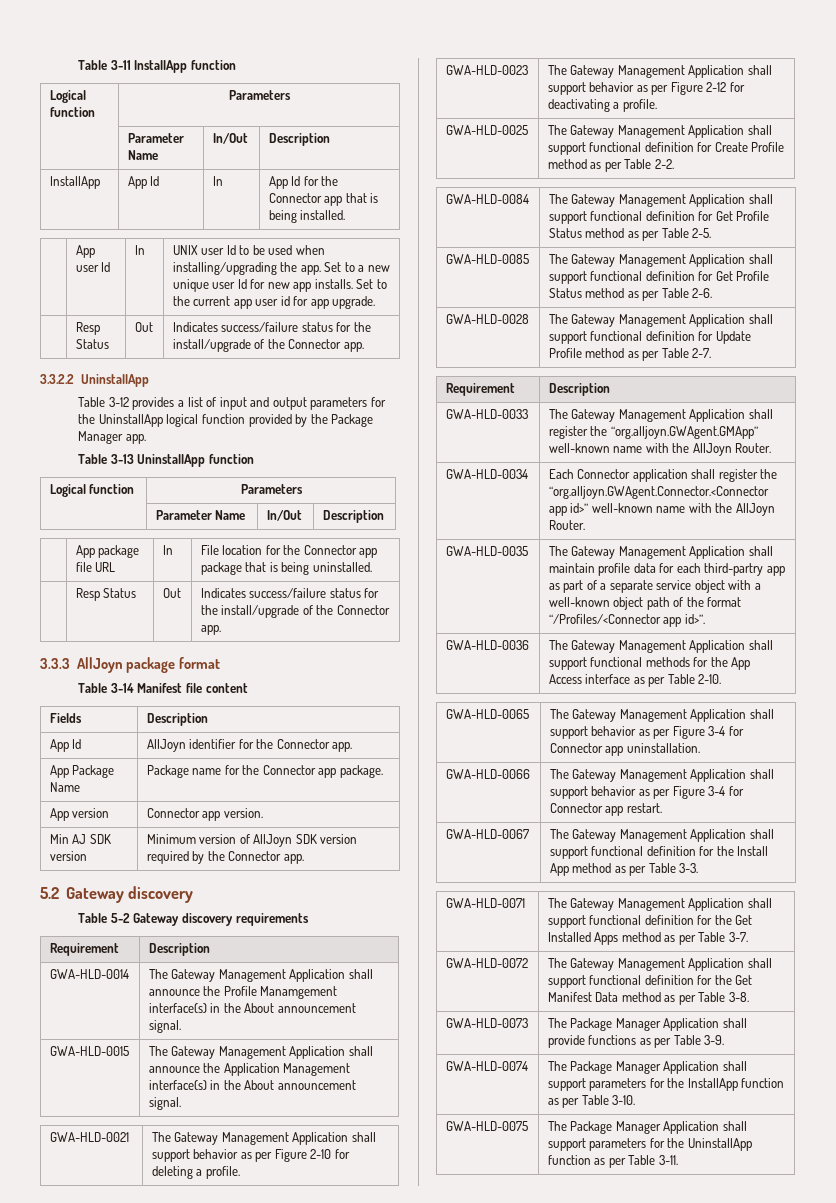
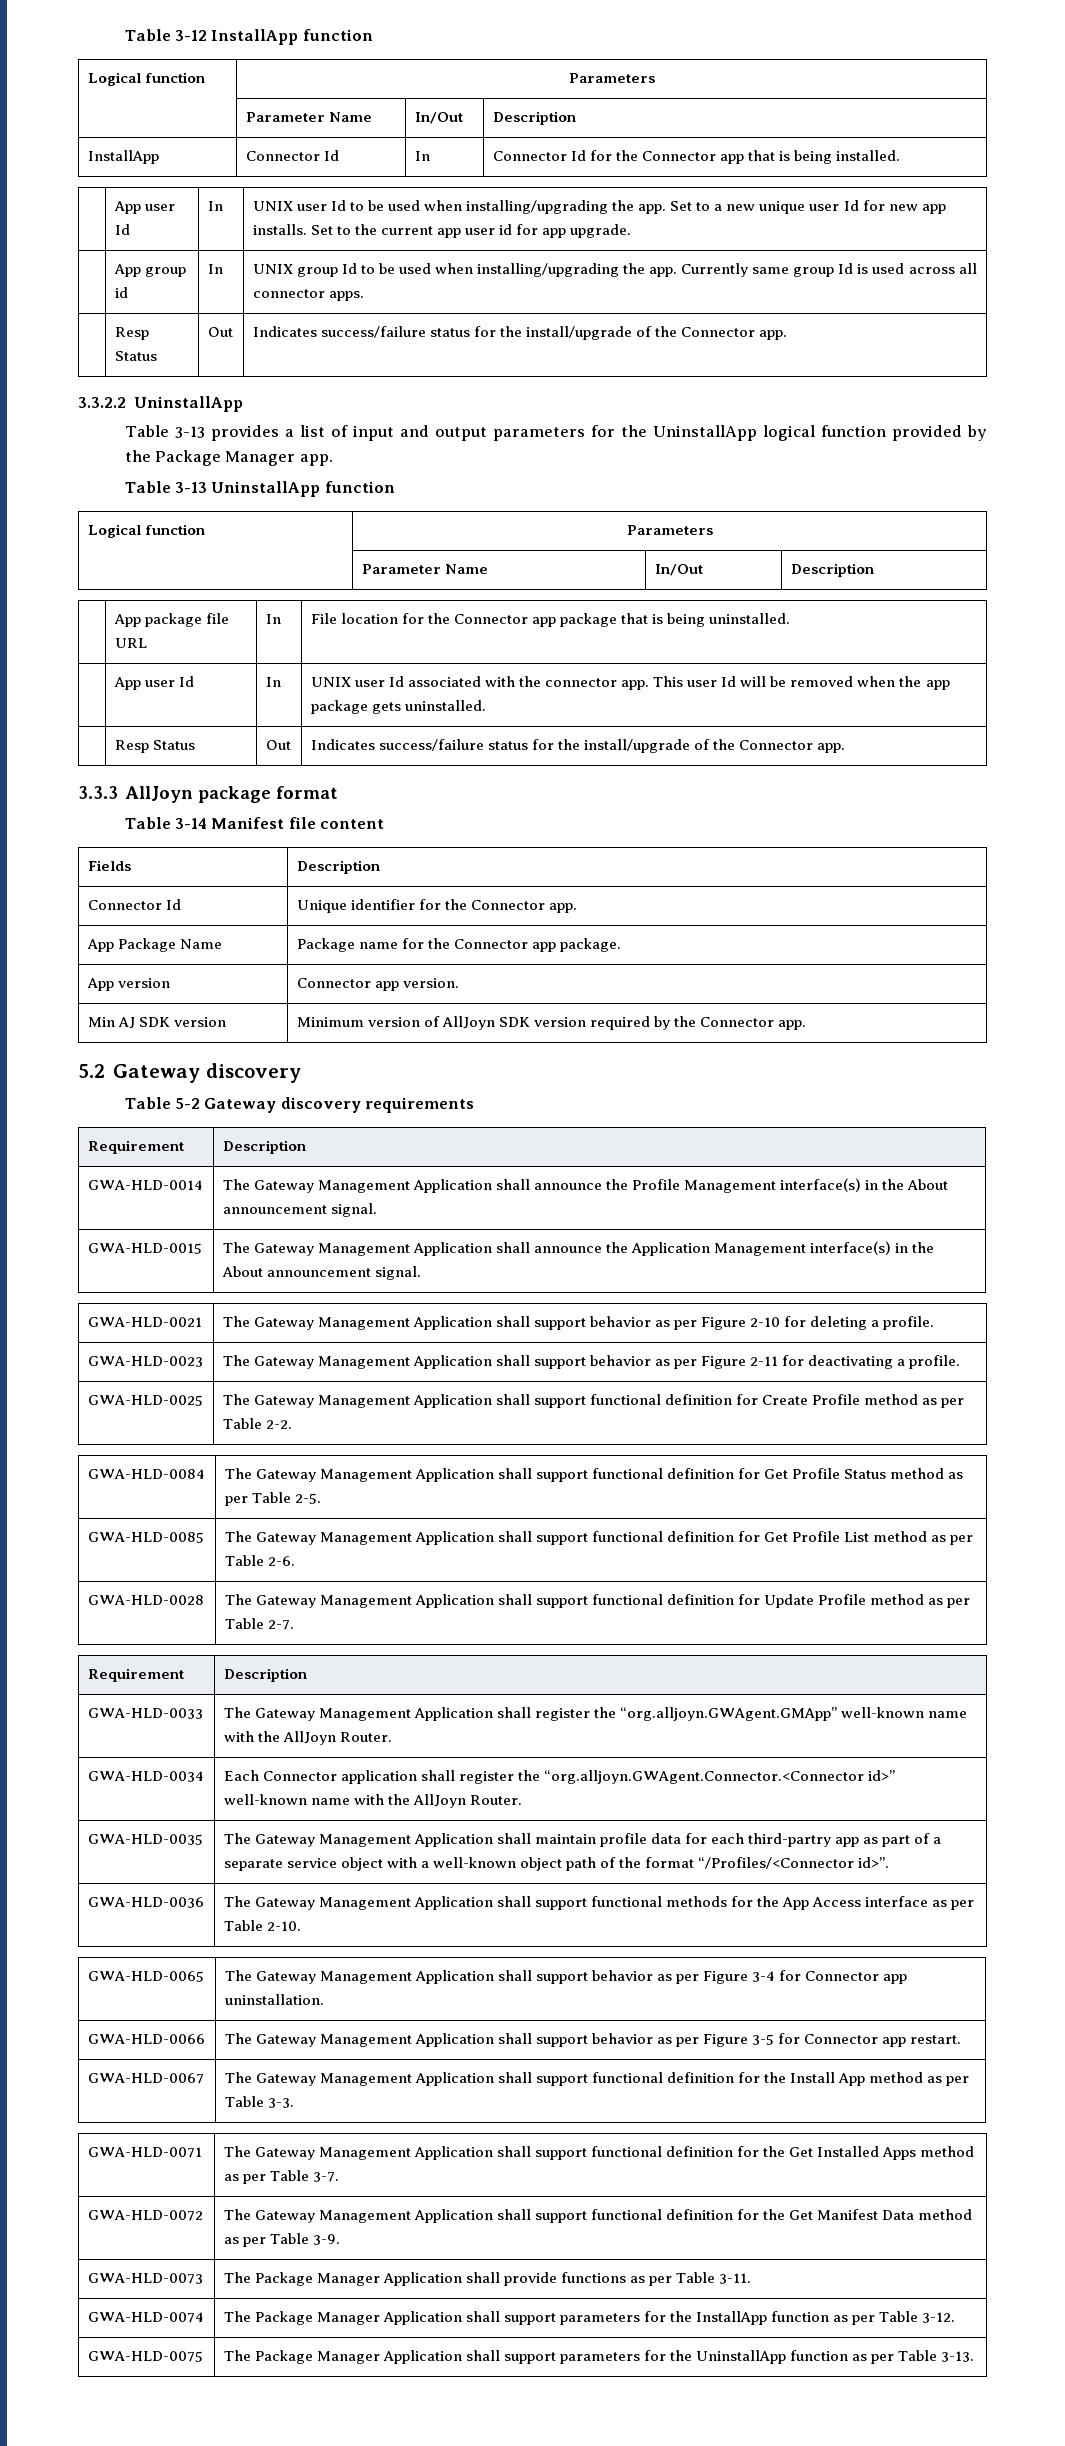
[78,60,131,70] Table 3-11 -> [124,29,207,41] Table 3-12
[127,176,160,189] [212,176,223,186] [268,176,288,189] App Id | In | App -> [245,150,339,161] [414,151,430,161] [492,151,567,161] Connector Id | In | Connector
(376, 302) none -> [113,264,186,277] [114,287,128,298] [207,264,223,274] [252,263,977,277] [252,289,364,301] // | App group id | In | UNIX group Id to be used when installing/upgrading the app. Currently same group Id is used across all connector apps.
[108,397,129,407] 3-12 -> [174,426,205,438] 3-13
(372, 567) none -> [113,676,194,690] [265,677,281,687] [310,676,950,690] [310,700,486,714] // | App user Id | In | UNIX user Id associated with the connector app. This user Id will be removed when the app package gets uninstalled.
[49,739,82,752] [146,739,186,752] App Id | AllJoyn -> [87,899,181,910] [296,900,347,913] Connector Id | Unique
[260,986,338,999] Manamgement -> [684,1180,777,1193] Management
[706,82,727,92] 2-12 -> [750,1356,779,1366] 2-11
[548,288,582,298] Status -> [844,1532,870,1542] List
[548,506,567,516] app -> (865, 1777) none
[663,617,682,627] app -> (855, 1863) none
[708,786,726,796] 3-4 -> [752,2034,775,2045] 3-5
[728,992,749,1002] 3-8. -> [312,2234,340,2245] 3-9.
[704,1035,725,1045] 3-9. -> [719,2273,752,2284] 3-11.
[612,1095,636,1105] 3-10. -> [922,2312,956,2323] 3-12.
[658,1155,678,1165] 3-11. -> [941,2351,975,2362] 3-13.

